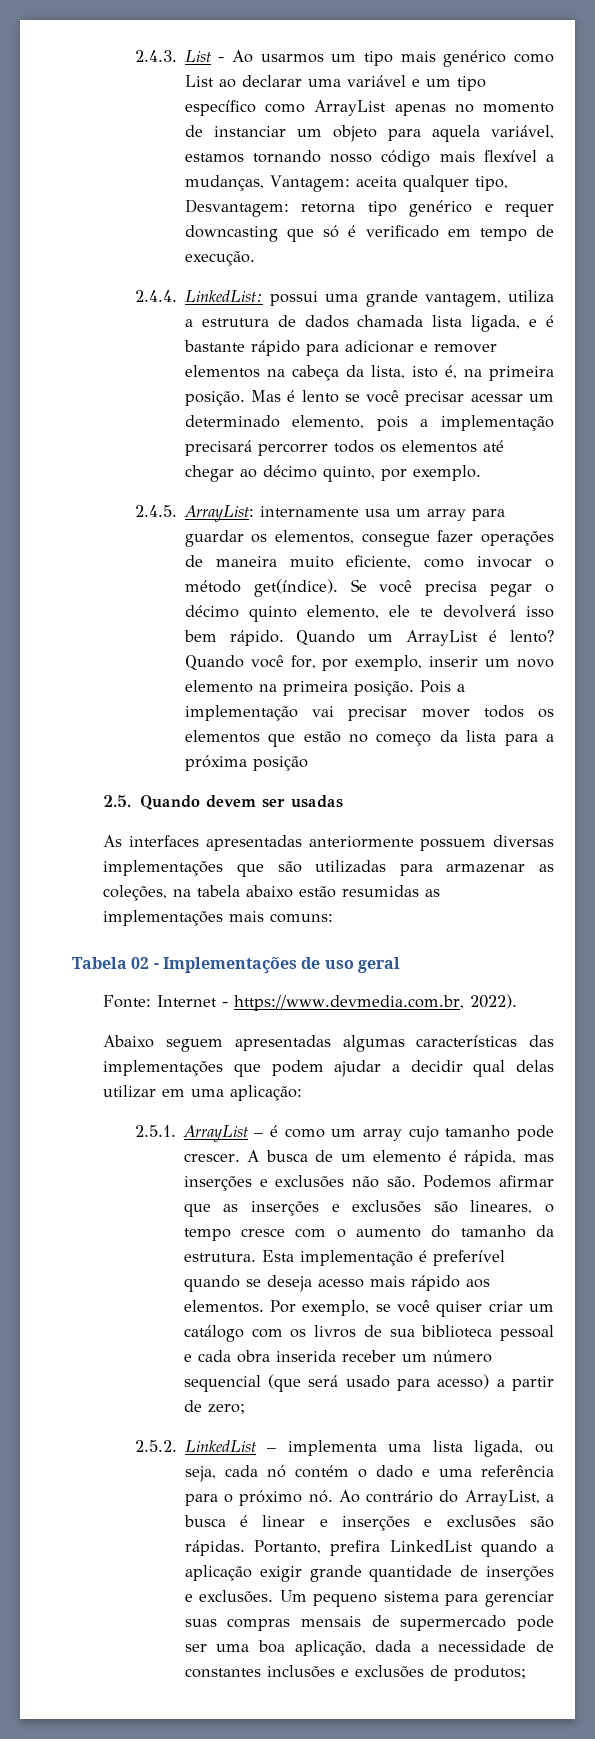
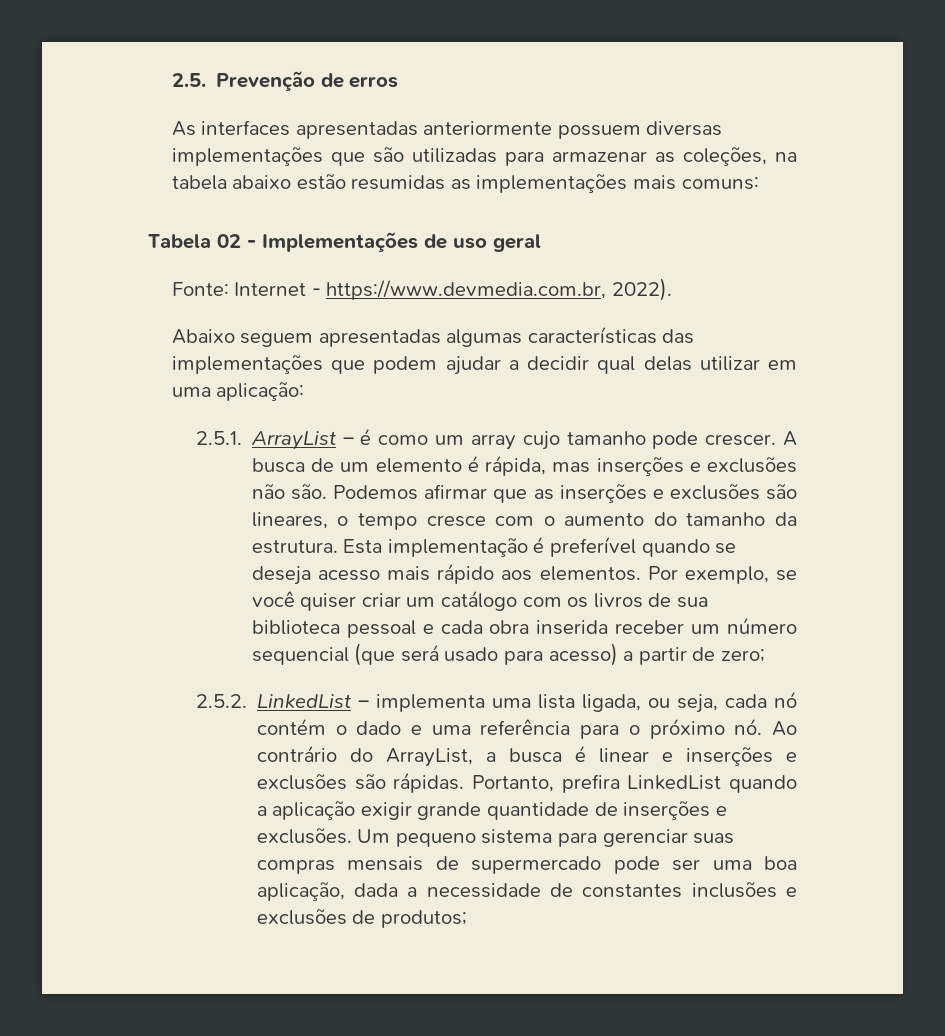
[134,50,554,67] [184,75,486,91] [184,100,554,116] [184,125,554,142] [184,150,554,167] [184,175,508,192] [184,199,554,217] [184,225,554,242] [184,251,255,266] [134,290,554,307] [184,315,554,332] [183,340,497,356] [184,365,554,381] [184,390,554,406] [184,415,554,431] [184,440,504,456] [184,465,481,482] [134,505,505,522] [184,530,554,547] [184,555,554,569] [184,579,554,597] [184,605,554,622] [183,630,554,646] [184,655,554,671] [184,680,465,696] [184,705,554,721] [184,730,554,747] [184,755,308,771] [103,795,343,810] 2.4.3. List - Ao usarmos um tipo mais genérico como List ao declarar uma variável e um tipo específico como ArrayList apenas no momento de instanciar um objeto para aquela variável, estamos tornando nosso código mais flexível a mudanças, Vantagem: aceita qualquer tipo, Desvantagem: retorna tipo genérico e requer downcasting que só é verificado em tempo de execução. // 2.4.4. LinkedList: possui uma grande vantagem, utiliza a estrutura de dados chamada lista ligada, e é bastante rápido para adicionar e remover elementos na cabeça da lista, isto é, na primeira posição. Mas é lento se você precisar acessar um determinado elemento, pois a implementação precisará percorrer todos os elementos até chegar ao décimo quinto, por exemplo. // 2.4.5. ArrayList: internamente usa um array para guardar os elementos, consegue fazer operações de maneira muito eficiente, como invocar o método get(índice). Se você precisa pegar o décimo quinto elemento, ele te devolverá isso bem rápido. Quando um ArrayList é lento? Quando você for, por exemplo, inserir um novo elemento na primeira posição. Pois a implementação vai precisar mover todos os elementos que estão no começo da lista para a próxima posição // 2.5. Quando devem ser usadas -> [171,71,399,91] 2.5. Prevenção de erros

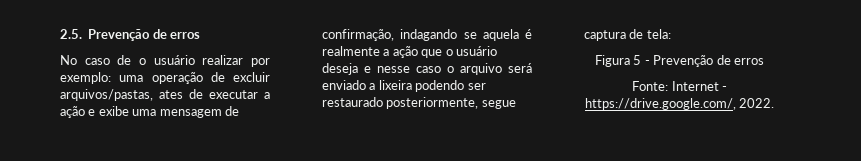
[171,120,723,139] [171,147,798,166] [171,174,759,193] [148,232,541,252] [171,278,672,301] [171,326,695,347] [171,355,797,375] [171,382,305,401] [195,428,797,450] [251,455,798,476] [251,484,797,503] [251,512,797,530] [251,536,737,557] [251,563,797,585] [251,590,708,611] [251,617,797,638] [251,643,765,666] [195,691,798,713] [256,718,798,739] [256,745,797,767] [256,772,797,793] [256,801,727,820] [256,828,735,847] [256,856,797,874] [256,882,797,901] [256,909,467,928] As interfaces apresentadas anteriormente possuem diversas implementações que são utilizadas para armazenar as coleções, na tabela abaixo estão resumidas as implementações mais comuns: // Tabela 02 - Implementações de uso geral // Fonte: Internet - https://www.devmedia.com.br, 2022). // Abaixo seguem apresentadas algumas características das implementações que podem ajudar a decidir qual delas utilizar em uma aplicação: // 2.5.1. ArrayList – é como um array cujo tamanho pode crescer. A busca de um elemento é rápida, mas inserções e exclusões não são. Podemos afirmar que as inserções e exclusões são lineares, o tempo cresce com o aumento do tamanho da estrutura. Esta implementação é preferível quando se deseja acesso mais rápido aos elementos. Por exemplo, se você quiser criar um catálogo com os livros de sua biblioteca pessoal e cada obra inserida receber um número sequencial (que será usado para acesso) a partir de zero; // 2.5.2. LinkedList – implementa uma lista ligada, ou seja, cada nó contém o dado e uma referência para o próximo nó. Ao contrário do ArrayList, a busca é linear e inserções e exclusões são rápidas. Portanto, prefira LinkedList quando a aplicação exigir grande quantidade de inserções e exclusões. Um pequeno sistema para gerenciar suas compras mensais de supermercado pode ser uma boa aplicação, dada a necessidade de constantes inclusões e exclusões de produtos; -> [60,55,270,67] [60,72,270,84] [60,89,270,101] [60,106,239,118] [322,29,532,41] [322,46,497,58] [322,63,532,75] [322,80,486,92] [322,97,516,109] [584,29,671,41] [595,55,764,67] [632,81,727,91] [584,98,775,110] No caso de o usuário realizar por exemplo: uma operação de excluir arquivos/pastas, ates de executar a ação e exibe uma mensagem de confirmação, indagando se aquela é realmente a ação que o usuário deseja e nesse caso o arquivo será enviado a lixeira podendo ser restaurado posteriormente, segue captura de tela: // Figura 5 - Prevenção de erros // Fonte: Internet - https://drive.google.com/, 2022.

